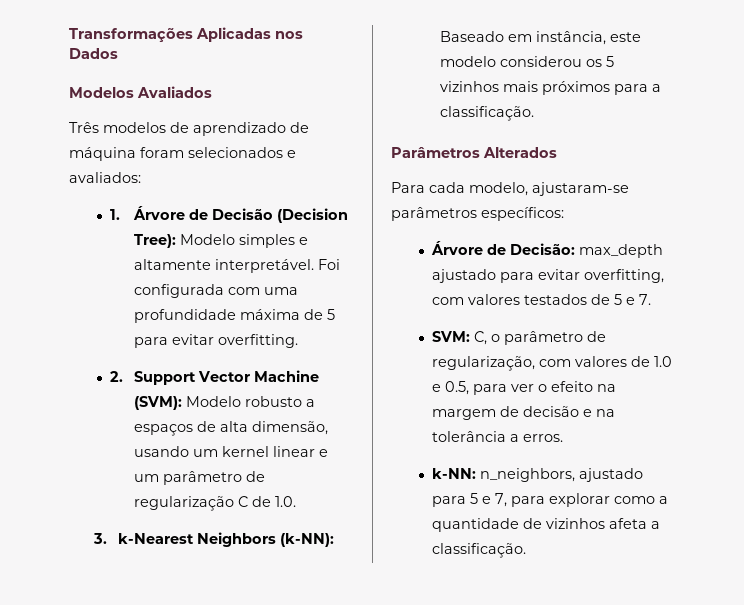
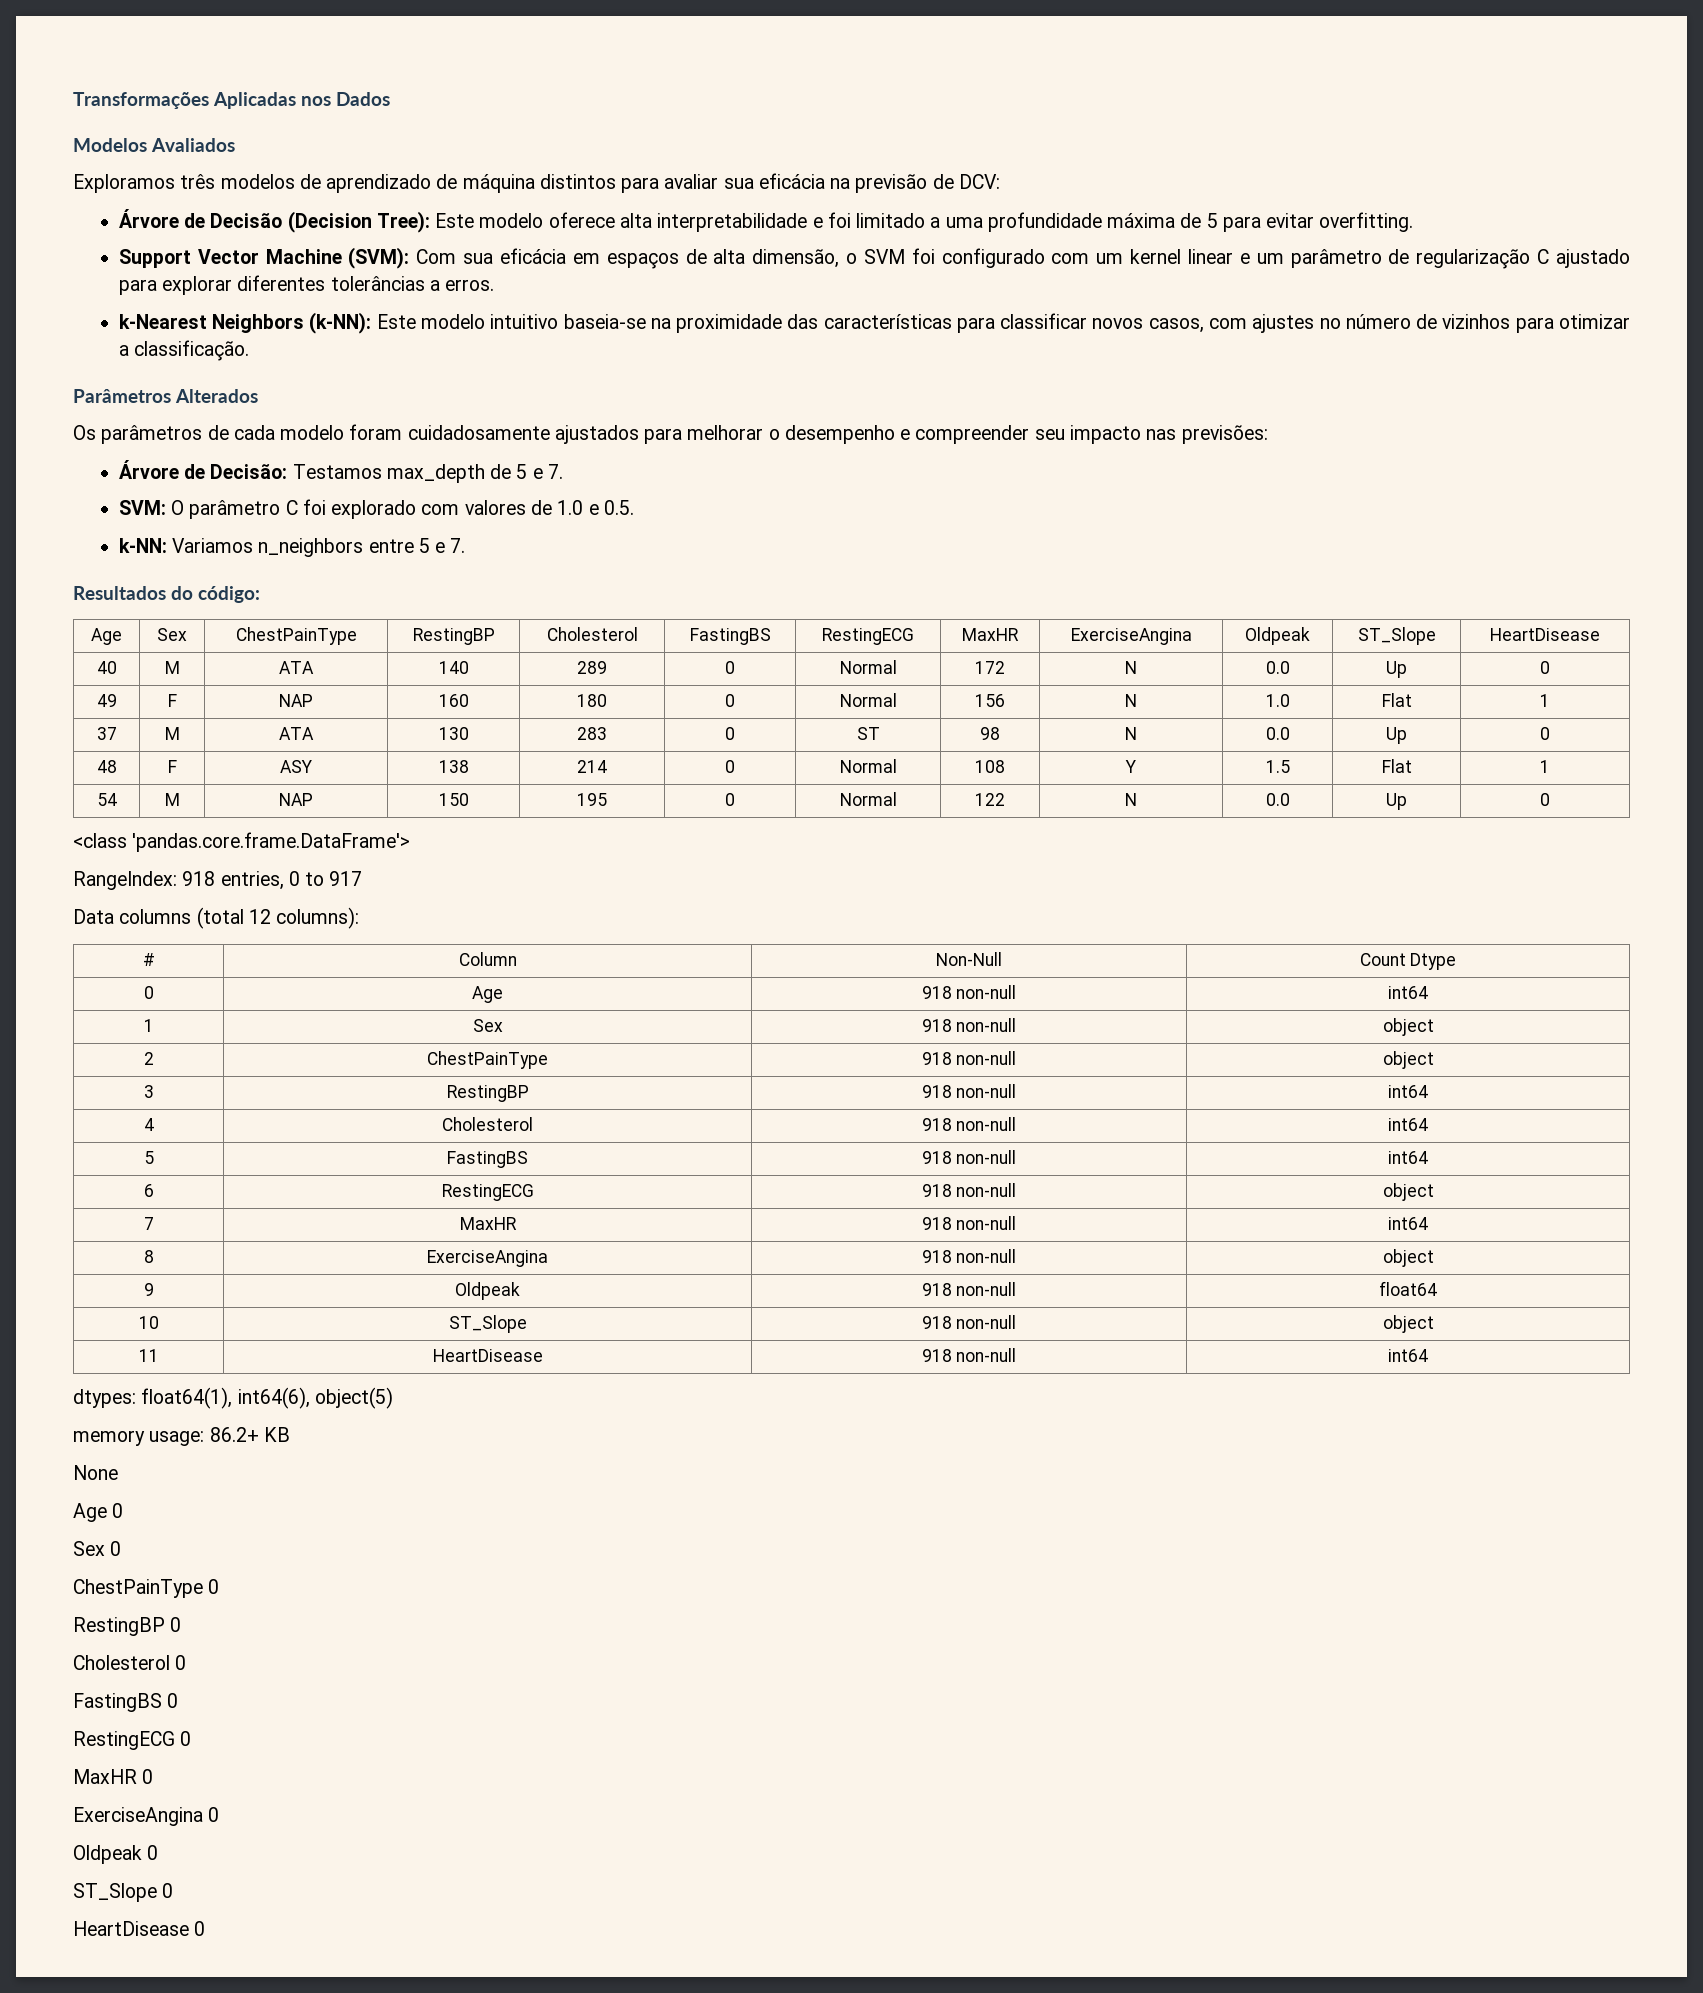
[69,122,99,133] Três -> [73,174,216,193] Exploramos três
[140,147,296,158] [69,172,141,183] [109,209,120,220] foram selecionados e avaliados: // 1. -> [539,173,1000,193] distintos para avaliar sua eficácia na previsão de DCV: //
[180,234,309,248] [134,259,341,273] [134,284,261,298] Modelo simples e altamente interpretável. Foi configurada com -> [435,212,941,232] Este modelo oferece alta interpretabilidade e foi limitado a
[109,371,123,382] 2. -> (1414, 222) none
[186,396,316,407] [134,421,329,436] [134,446,190,457] Modelo robusto a espaços de alta dimensão, usando -> [416,248,1090,269] Com sua eficácia em espaços de alta dimensão, o SVM foi configurado com
[252,496,297,507] [92,532,335,547] [440,31,642,45] [440,56,615,67] [440,81,662,95] [440,106,535,121] [391,147,557,158] [391,182,629,196] [391,207,564,221] [430,241,663,258] [431,269,664,283] [431,294,587,305] de 1.0. // 3. k-Nearest Neighbors (k-NN): Baseado em instância, este modelo considerou os 5 vizinhos mais próximos para a classificação. // Parâmetros Alterados // Para cada modelo, ajustaram-se parâmetros específicos: // Árvore de Decisão: max_depth ajustado para evitar overfitting, com valores testados -> [1556,249,1630,268] [118,275,495,295] [118,312,1630,334] [118,340,250,361] [73,389,259,403] [73,424,1268,444] [118,460,485,483] ajustado para explorar diferentes tolerâncias a erros. // k-Nearest Neighbors (k-NN): Este modelo intuitivo baseia-se na proximidade das características para classificar novos casos, com ajustes no número de vizinhos para otimizar a classificação. // Parâmetros Alterados // Os parâmetros de cada modelo foram cuidadosamente ajustados para melhorar o desempenho e compreender seu impacto nas previsões: // Árvore de Decisão: Testamos max_depth
[473,331,606,345] [431,356,535,371] C, o parâmetro de regularização, -> [171,499,417,519] O parâmetro C foi explorado
[444,381,616,395] [431,406,615,420] [431,431,563,442] [431,468,643,482] [431,493,668,507] [431,518,660,532] [431,543,526,558] 0.5, para ver o efeito na margem de decisão e na tolerância a erros. // k-NN: n_neighbors, ajustado para 5 e 7, para explorar como a quantidade de vizinhos afeta a classificação. -> [603,500,634,515] [118,538,466,557] [73,586,261,603] [91,628,122,645] [157,628,187,641] [235,627,357,645] [412,628,495,645] [546,627,638,641] [689,628,771,645] [822,628,914,645] [962,628,1019,641] [1070,628,1192,645] [1245,627,1310,645] [1357,627,1436,645] [1490,628,1600,641] [96,661,117,674] [164,661,180,674] [279,661,314,674] [438,661,469,674] [577,661,607,674] [725,661,735,674] [839,660,897,674] [975,661,1005,674] [1125,661,1137,674] [1265,661,1290,674] [1386,661,1407,678] [1540,661,1550,674] [96,694,117,707] [167,694,177,707] [279,694,313,707] [438,694,469,707] [577,694,607,707] [725,694,735,707] [839,693,897,707] [975,694,1005,707] [1125,694,1137,707] [1265,694,1290,707] [1381,693,1412,707] [1540,694,1550,707] [96,727,117,740] [164,727,180,740] [279,727,314,740] [438,727,469,740] [577,727,607,740] [725,727,735,740] [856,727,880,740] [980,727,1000,740] [1125,727,1137,740] [1265,727,1290,740] [1386,727,1407,744] [1540,727,1550,740] [96,760,117,773] [167,760,177,773] [280,760,312,773] [438,760,469,773] [577,760,607,773] [725,760,735,773] [839,759,897,773] [975,760,1005,773] [1125,760,1136,773] [1265,760,1290,773] [1381,759,1412,773] [1540,760,1550,773] [96,793,117,806] [164,793,180,806] [279,793,313,806] [438,793,469,806] [577,793,607,806] [725,793,735,806] [839,792,897,806] [975,793,1005,806] [1125,793,1137,806] [1265,793,1290,806] [1386,793,1407,810] [1540,793,1550,806] [73,832,411,852] [73,871,363,890] [73,907,360,929] [142,953,155,966] [458,952,517,966] [936,952,1002,966] [1359,953,1457,970] [143,986,154,999] [472,986,503,1003] [921,985,1017,999] [1388,986,1428,999] [143,1019,154,1032] [472,1019,503,1032] [921,1018,1017,1032] [1382,1018,1434,1036] [143,1052,154,1065] [427,1051,548,1069] [921,1051,1017,1065] [1382,1051,1434,1069] [143,1085,154,1098] [446,1085,529,1102] [921,1084,1017,1098] [1388,1085,1428,1098] [143,1118,154,1131] [442,1117,533,1131] [921,1117,1017,1131] [1388,1118,1428,1131] [143,1151,154,1164] [447,1151,528,1168] [921,1150,1017,1164] [1388,1151,1428,1164] [143,1184,154,1197] [441,1184,534,1201] [921,1183,1017,1197] [1382,1183,1434,1201] [143,1217,154,1230] [459,1217,517,1230] [921,1216,1017,1230] [1388,1217,1428,1230] [143,1250,154,1263] [427,1250,548,1267] [921,1249,1017,1263] [1382,1249,1434,1267] [143,1283,154,1296] [455,1282,520,1300] [921,1282,1017,1296] [1379,1281,1437,1296] [138,1316,159,1329] [448,1315,527,1333] [921,1315,1017,1329] [1382,1315,1434,1333] [138,1349,159,1362] [432,1349,543,1362] [921,1348,1017,1362] [1388,1349,1428,1362] [73,1387,393,1409] [73,1427,290,1446] [73,1465,118,1480] [73,1503,124,1522] [73,1541,122,1556] [73,1579,220,1598] [73,1617,182,1636] [73,1655,187,1670] [73,1693,179,1712] [73,1731,192,1750] [73,1769,154,1784] [73,1807,220,1826] [73,1845,159,1864] [73,1883,174,1902] [73,1921,206,1936] 0.5. // k-NN: Variamos n_neighbors entre 5 e 7. // Resultados do código: // Age | Sex | ChestPainType | RestingBP | Cholesterol | FastingBS | RestingECG | MaxHR | ExerciseAngina | Oldpeak | ST_Slope | HeartDisease // 40 | M | ATA | 140 | 289 | 0 | Normal | 172 | N | 0.0 | Up | 0 // 49 | F | NAP | 160 | 180 | 0 | Normal | 156 | N | 1.0 | Flat | 1 // 37 | M | ATA | 130 | 283 | 0 | ST | 98 | N | 0.0 | Up | 0 // 48 | F | ASY | 138 | 214 | 0 | Normal | 108 | Y | 1.5 | Flat | 1 // 54 | M | NAP | 150 | 195 | 0 | Normal | 122 | N | 0.0 | Up | 0 // <class 'pandas.core.frame.DataFrame'> // RangeIndex: 918 entries, 0 to 917 // Data columns (total 12 columns): // # | Column | Non-Null | Count Dtype // 0 | Age | 918 non-null | int64 // 1 | Sex | 918 non-null | object // 2 | ChestPainType | 918 non-null | object // 3 | RestingBP | 918 non-null | int64 // 4 | Cholesterol | 918 non-null | int64 // 5 | FastingBS | 918 non-null | int64 // 6 | RestingECG | 918 non-null | object // 7 | MaxHR | 918 non-null | int64 // 8 | ExerciseAngina | 918 non-null | object // 9 | Oldpeak | 918 non-null | float64 // 10 | ST_Slope | 918 non-null | object // 11 | HeartDisease | 918 non-null | int64 // dtypes: float64(1), int64(6), object(5) // memory usage: 86.2+ KB // None // Age 0 // Sex 0 // ChestPainType 0 // RestingBP 0 // Cholesterol 0 // FastingBS 0 // RestingECG 0 // MaxHR 0 // ExerciseAngina 0 // Oldpeak 0 // ST_Slope 0 // HeartDisease 0

